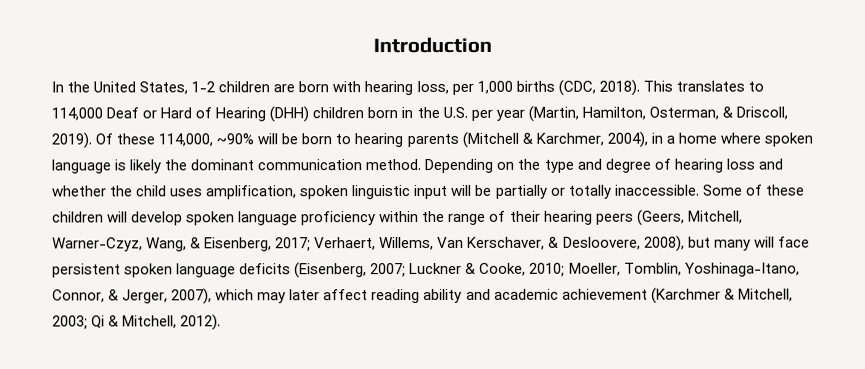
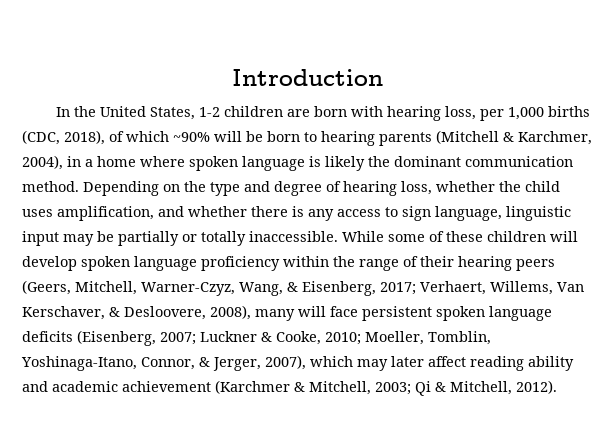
[598,79,764,96] [51,105,788,123] [51,132,214,149] 2018). This translates to 114,000 Deaf or Hard of Hearing (DHH) children born in the U.S. per year (Martin, Hamilton, Osterman, & Driscoll, 2019). Of these 114,000, -> [64,130,169,145] 2018), of which
[725,158,783,170] loss and -> [401,181,432,195] loss,
[300,185,350,200] spoken -> [158,206,502,221] and whether there is any access to sign language,
[451,184,473,196] will -> [63,234,94,246] may
[702,184,743,196] Some -> [342,231,425,242] While some
[687,236,711,248] but -> (251, 312) none

